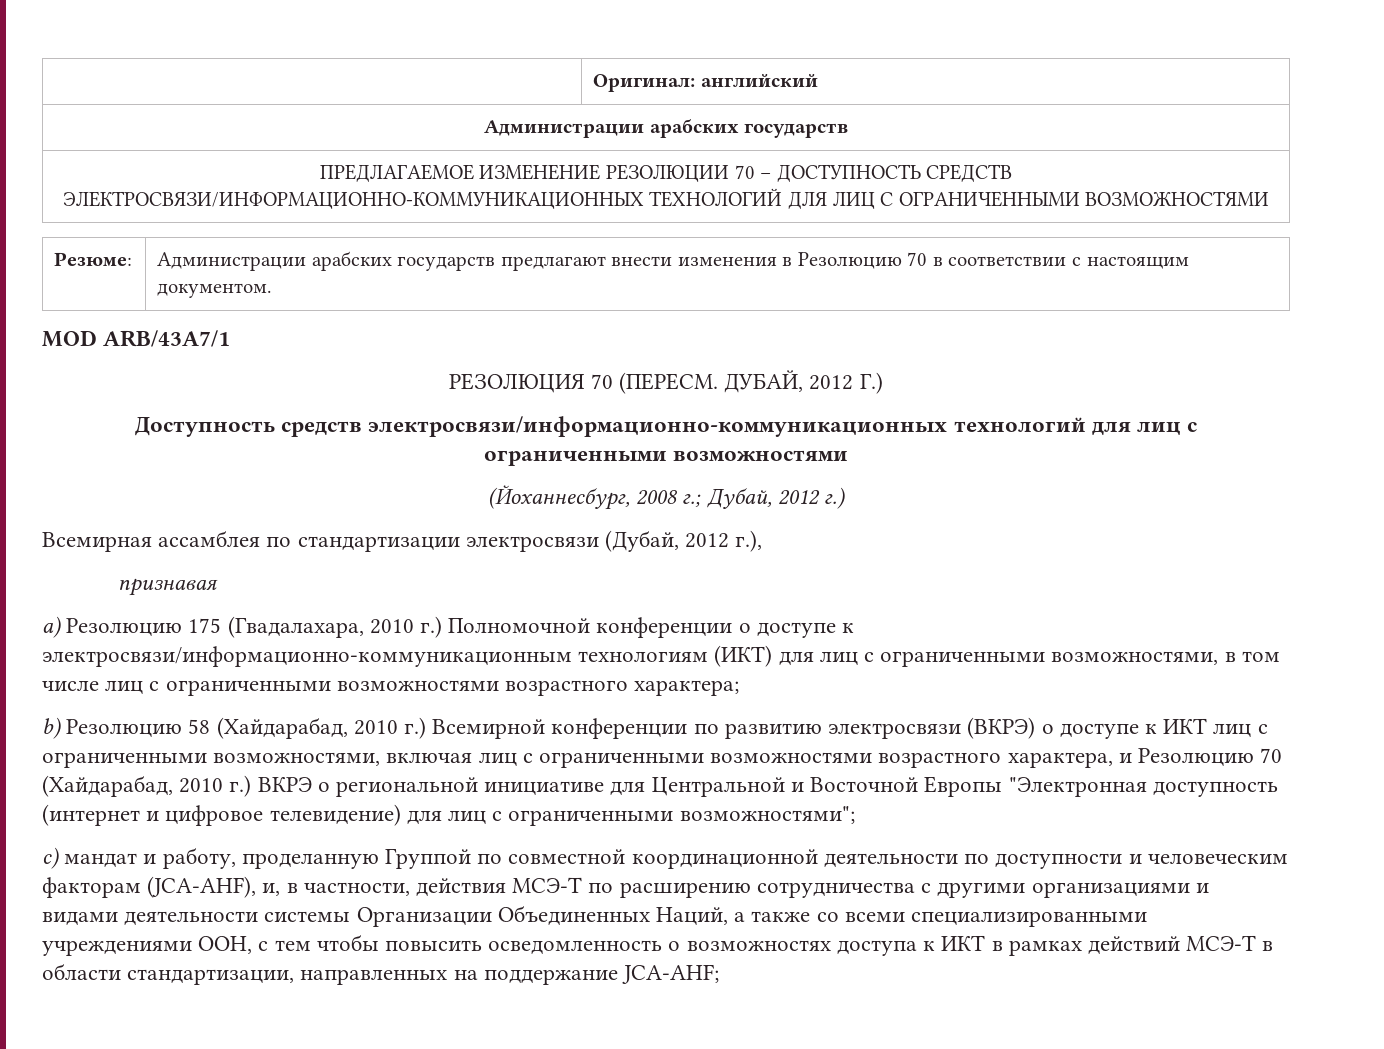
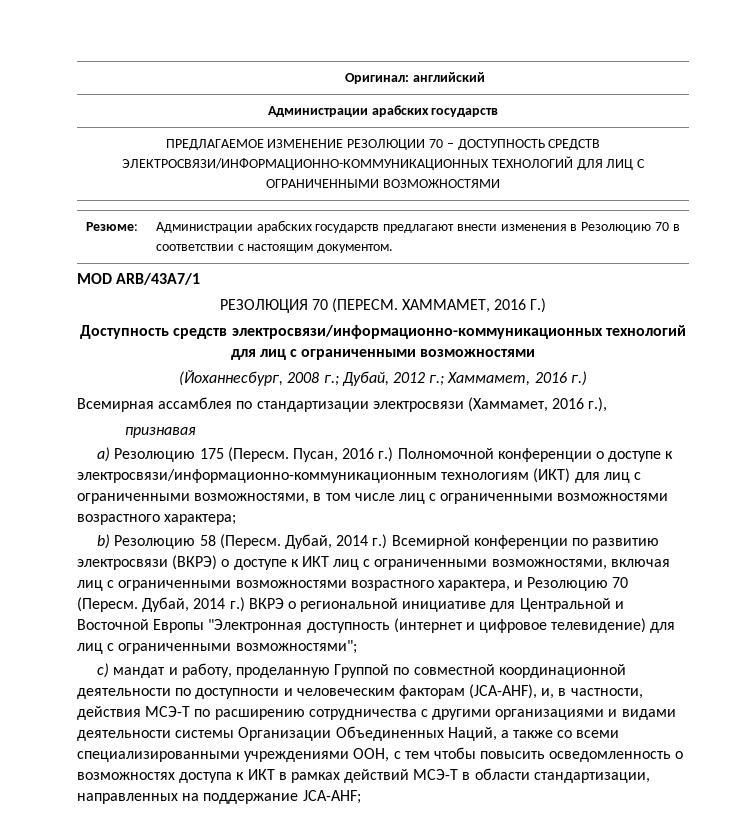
[724,370,854,393] ДУБАЙ, 2012 -> [402,299,527,313] ХАММАМЕТ, 2016
(820, 497) none -> [429,372,567,386] г.; Хаммамет, 2016
[605,530,730,552] (Дубай, 2012 -> [467,397,585,412] (Хаммамет, 2016
[227,616,414,638] (Гвадалахара, 2010 -> [227,447,375,462] (Пересм. Пусан, 2016
[216,717,398,739] (Хайдарабад, 2010 -> [219,534,369,549] (Пересм. Дубай, 2014
[42,775,224,797] (Хайдарабад, 2010 -> [77,597,226,612] (Пересм. Дубай, 2014

